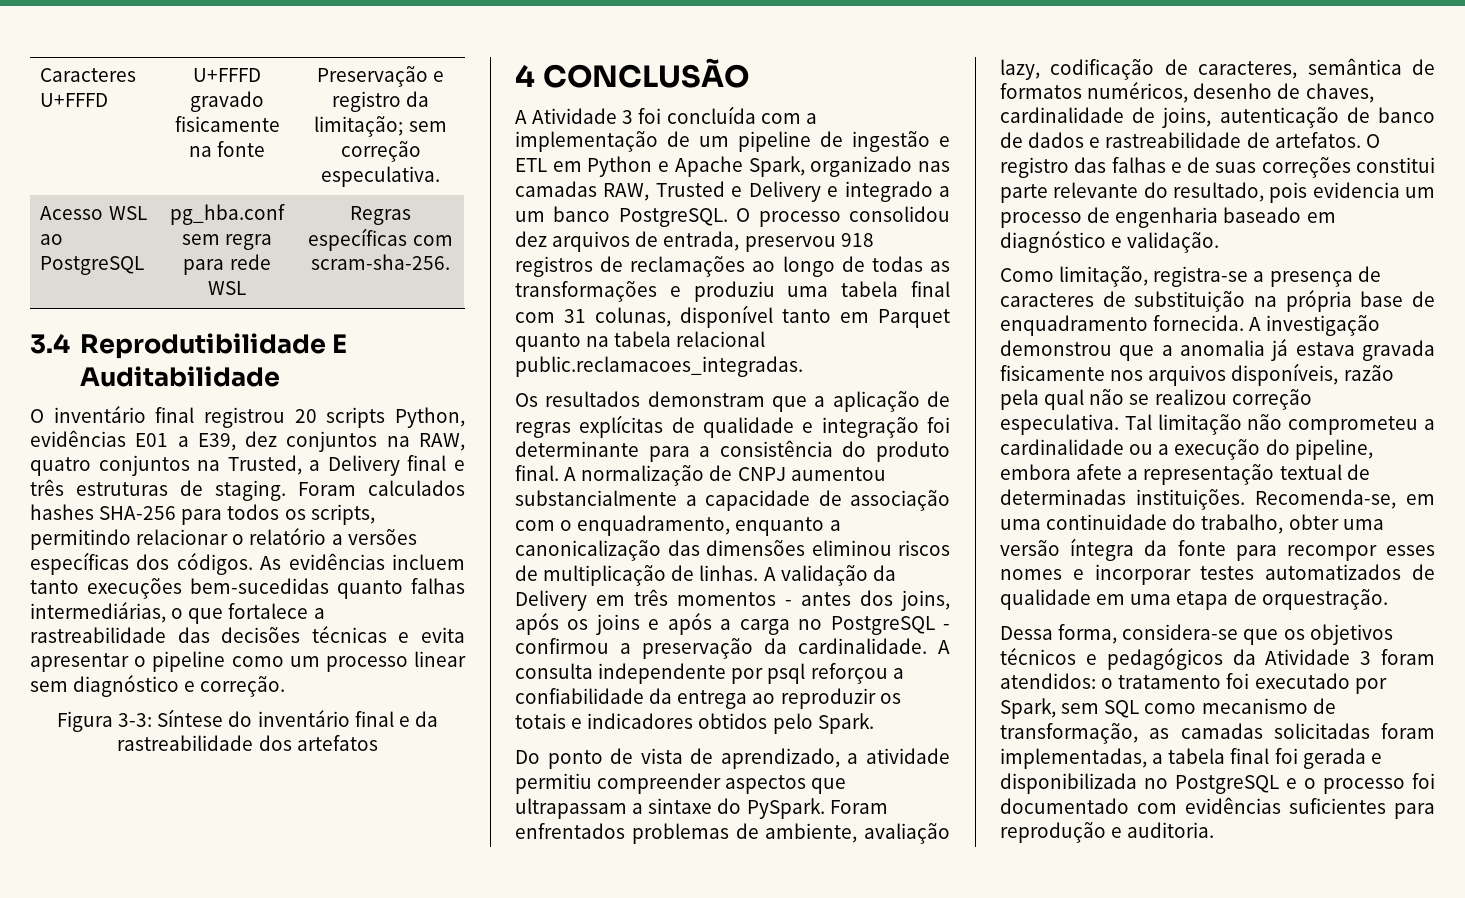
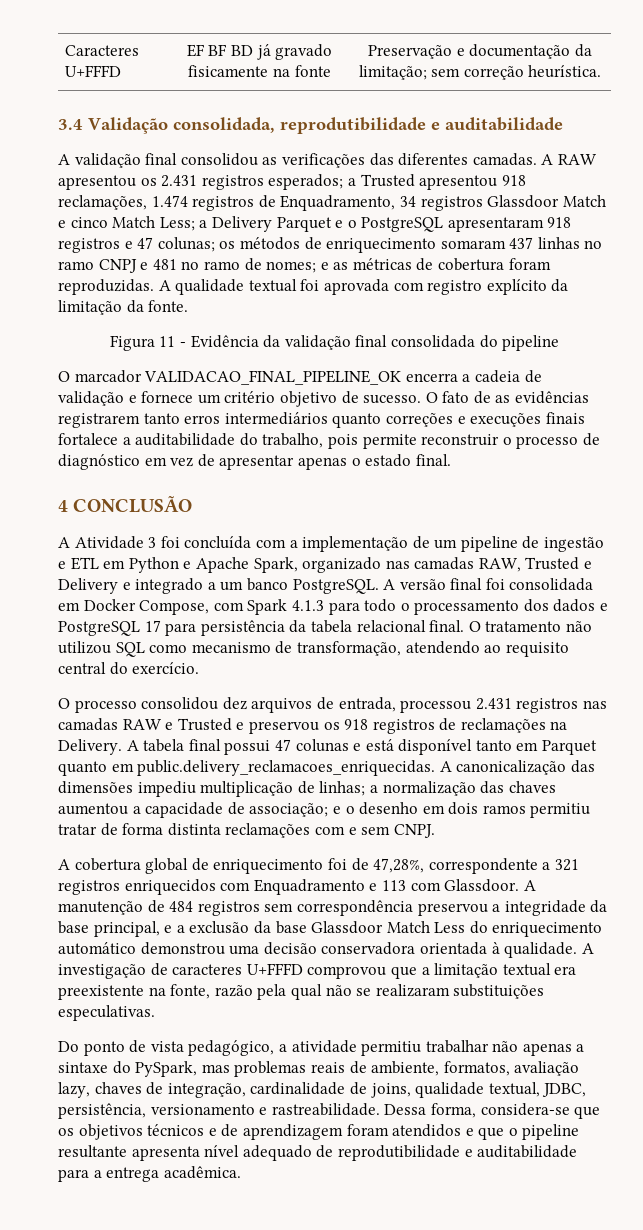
[193,68,261,82] U+FFFD -> [186,44,271,60] EF BF BD já
[331,91,401,112] registro -> [469,44,571,59] documentação
[321,166,440,187] [40,206,147,220] [40,234,64,245] [40,256,145,275] [170,204,285,225] [181,234,273,250] [183,254,271,275] [208,281,246,295] [350,206,411,225] [308,228,453,251] [311,254,450,270] [30,333,348,359] [79,366,280,387] [30,406,466,428] [30,430,465,452] [30,455,465,476] [30,479,465,501] [30,504,375,525] [30,528,417,550] [30,552,465,575] [30,578,465,599] [30,602,325,624] [30,626,466,643] [30,651,467,672] [30,675,286,697] [57,709,438,732] [117,735,378,751] especulativa. // Acesso WSL ao PostgreSQL | pg_hba.conf sem regra para rede WSL | Regras específicas com scram-sha-256. // 3.4 Reprodutibilidade E Auditabilidade // O inventário final registrou 20 scripts Python, evidências E01 a E39, dez conjuntos na RAW, quatro conjuntos na Trusted, a Delivery final e três estruturas de staging. Foram calculados hashes SHA-256 para todos os scripts, permitindo relacionar o relatório a versões específicas dos códigos. As evidências incluem tanto execuções bem-sucedidas quanto falhas intermediárias, o que fortalece a rastreabilidade das decisões técnicas e evita apresentar o pipeline como um processo linear sem diagnóstico e correção. // Figura 3-3: Síntese do inventário final e da rastreabilidade dos artefatos -> [528,65,602,78] [58,117,563,134] [58,153,597,168] [58,174,526,190] [58,195,606,211] [58,216,572,232] [58,237,603,253] [58,258,551,273] [58,279,569,295] [58,300,189,315] [109,335,560,351] [58,370,542,385] [58,391,590,407] [58,412,585,428] [58,433,600,449] [58,454,451,470] heurística. // 3.4 Validação consolidada, reprodutibilidade e auditabilidade // A validação final consolidou as verificações das diferentes camadas. A RAW apresentou os 2.431 registros esperados; a Trusted apresentou 918 reclamações, 1.474 registros de Enquadramento, 34 registros Glassdoor Match e cinco Match Less; a Delivery Parquet e o PostgreSQL apresentaram 918 registros e 47 colunas; os métodos de enriquecimento somaram 437 linhas no ramo CNPJ e 481 no ramo de nomes; e as métricas de cobertura foram reproduzidas. A qualidade textual foi aprovada com registro explícito da limitação da fonte. // Figura 11 - Evidência da validação final consolidada do pipeline // O marcador VALIDACAO_FINAL_PIPELINE_OK encerra a cadeia de validação e fornece um critério objetivo de sucesso. O fato de as evidências registrarem tanto erros intermediários quanto correções e execuções finais fortalece a auditabilidade do trabalho, pois permite reconstruir o processo de diagnóstico em vez de apresentar apenas o estado final.
(728, 217) none -> [383,578,594,591] [58,599,609,615] [58,620,592,636] [58,641,569,657] [58,662,200,675] A versão final foi consolidada em Docker Compose, com Spark 4.1.3 para todo o processamento dos dados e PostgreSQL 17 para persistência da tabela relacional final. O tratamento não utilizou SQL como mecanismo de transformação, atendendo ao requisito central do exercício. //
[744,233,874,252] [515,256,951,277] [515,281,950,302] [515,307,671,327] preservou 918 registros de reclamações ao longo de todas as transformações e produziu uma tabela final com 31 colunas, -> [400,698,607,713] [58,718,568,734] [58,739,394,755] processou 2.431 registros nas camadas RAW e Trusted e preservou os 918 registros de reclamações na Delivery. A tabela final possui 47 colunas e está
[586,331,766,347] [515,356,803,377] [515,391,950,412] [515,415,950,438] [515,440,950,462] [515,465,886,486] [515,490,950,511] [515,515,841,536] [515,540,950,561] [515,565,896,586] [515,589,950,611] [515,613,950,635] [515,638,950,659] [515,663,904,684] [515,688,901,709] [515,713,874,734] na tabela relacional public.reclamacoes_integradas. // Os resultados demonstram que a aplicação de regras explícitas de qualidade e integração foi determinante para a consistência do produto final. A normalização de CNPJ aumentou substancialmente a capacidade de associação com o enquadramento, enquanto a canonicalização das dimensões eliminou riscos de multiplicação de linhas. A validação da Delivery em três momentos - antes dos joins, após os joins e após a carga no PostgreSQL - confirmou a preservação da cardinalidade. A consulta independente por psql reforçou a confiabilidade da entrega ao reproduzir os totais e indicadores obtidos pelo Spark. -> [111,760,595,776] [58,781,556,797] [58,802,591,818] [58,823,435,838] [58,858,579,874] [58,879,536,895] [58,900,608,916] [58,921,603,937] [58,942,594,958] [58,963,577,979] [58,984,545,1000] [58,1005,155,1021] em public.delivery_reclamacoes_enriquecidas. A canonicalização das dimensões impediu multiplicação de linhas; a normalização das chaves aumentou a capacidade de associação; e o desenho em dois ramos permitiu tratar de forma distinta reclamações com e sem CNPJ. // A cobertura global de enriquecimento foi de 47,28%, correspondente a 321 registros enriquecidos com Enquadramento e 113 com Glassdoor. A manutenção de 484 registros sem correspondência preservou a integridade da base principal, e a exclusão da base Glassdoor Match Less do enriquecimento automático demonstrou uma decisão conservadora orientada à qualidade. A investigação de caracteres U+FFFD comprovou que a limitação textual era preexistente na fonte, razão pela qual não se realizaram substituições especulativas.
[690,748,840,769] de aprendizado, -> [188,1040,275,1056] pedagógico,
[597,773,847,794] [515,798,888,819] [515,823,729,844] compreender aspectos que ultrapassam a sintaxe do PySpark. Foram enfrentados problemas -> [425,1040,585,1056] [58,1061,345,1077] trabalhar não apenas a sintaxe do PySpark, mas problemas reais
(858, 833) none -> [443,1061,510,1076] formatos,
[1050,58,1435,80] [1000,82,1374,103] [1000,107,1435,128] [1000,132,1380,148] [1000,157,1435,178] [1000,182,1435,203] [1000,207,1336,228] [1000,231,1220,253] [1000,266,1381,287] [1000,290,1435,312] [1000,315,1381,336] [1000,339,1435,361] [1000,363,1394,386] [1000,389,1312,410] [1000,414,1435,435] [1000,439,1373,460] [1000,464,1370,485] [1000,489,1435,510] [1000,514,1384,534] [1000,538,1435,561] [1000,564,1435,585] [1000,589,1388,610] codificação de caracteres, semântica de formatos numéricos, desenho de chaves, cardinalidade de joins, autenticação de banco de dados e rastreabilidade de artefatos. O registro das falhas e de suas correções constitui parte relevante do resultado, pois evidencia um processo de engenharia baseado em diagnóstico e validação. // Como limitação, registra-se a presença de caracteres de substituição na própria base de enquadramento fornecida. A investigação demonstrou que a anomalia já estava gravada fisicamente nos arquivos disponíveis, razão pela qual não se realizou correção especulativa. Tal limitação não comprometeu a cardinalidade ou a execução do pipeline, embora afete a representação textual de determinadas instituições. Recomenda-se, em uma continuidade do trabalho, obter uma versão íntegra da fonte para recompor esses nomes e incorporar testes automatizados de qualidade em uma etapa de orquestração. // -> [94,1082,587,1098] [58,1103,380,1119] chaves de integração, cardinalidade de joins, qualidade textual, JDBC, persistência, versionamento e rastreabilidade.
[1106,648,1435,670] [1000,673,1387,694] [1000,698,1336,719] [1000,723,1435,744] [1000,748,1382,769] [1000,773,1435,794] [1000,797,1435,819] [1000,822,1215,843] pedagógicos da Atividade 3 foram atendidos: o tratamento foi executado por Spark, sem SQL como mecanismo de transformação, as camadas solicitadas foram implementadas, a tabela final foi gerada e disponibilizada no PostgreSQL e o processo foi documentado com evidências suficientes para reprodução e auditoria. -> [221,1124,580,1140] [58,1145,578,1161] [58,1166,241,1182] de aprendizagem foram atendidos e que o pipeline resultante apresenta nível adequado de reprodutibilidade e auditabilidade para a entrega acadêmica.

